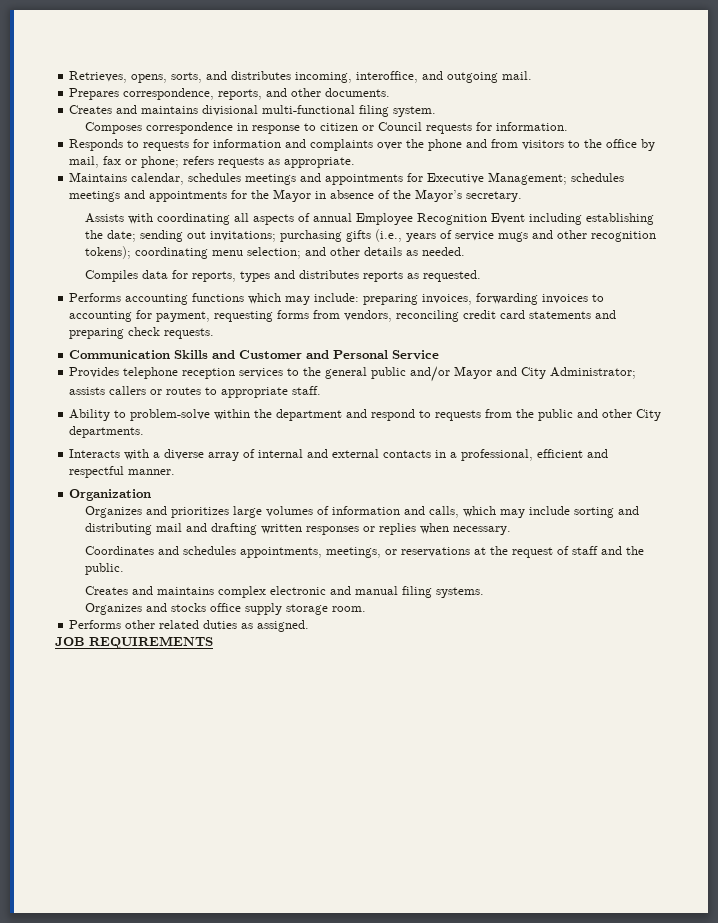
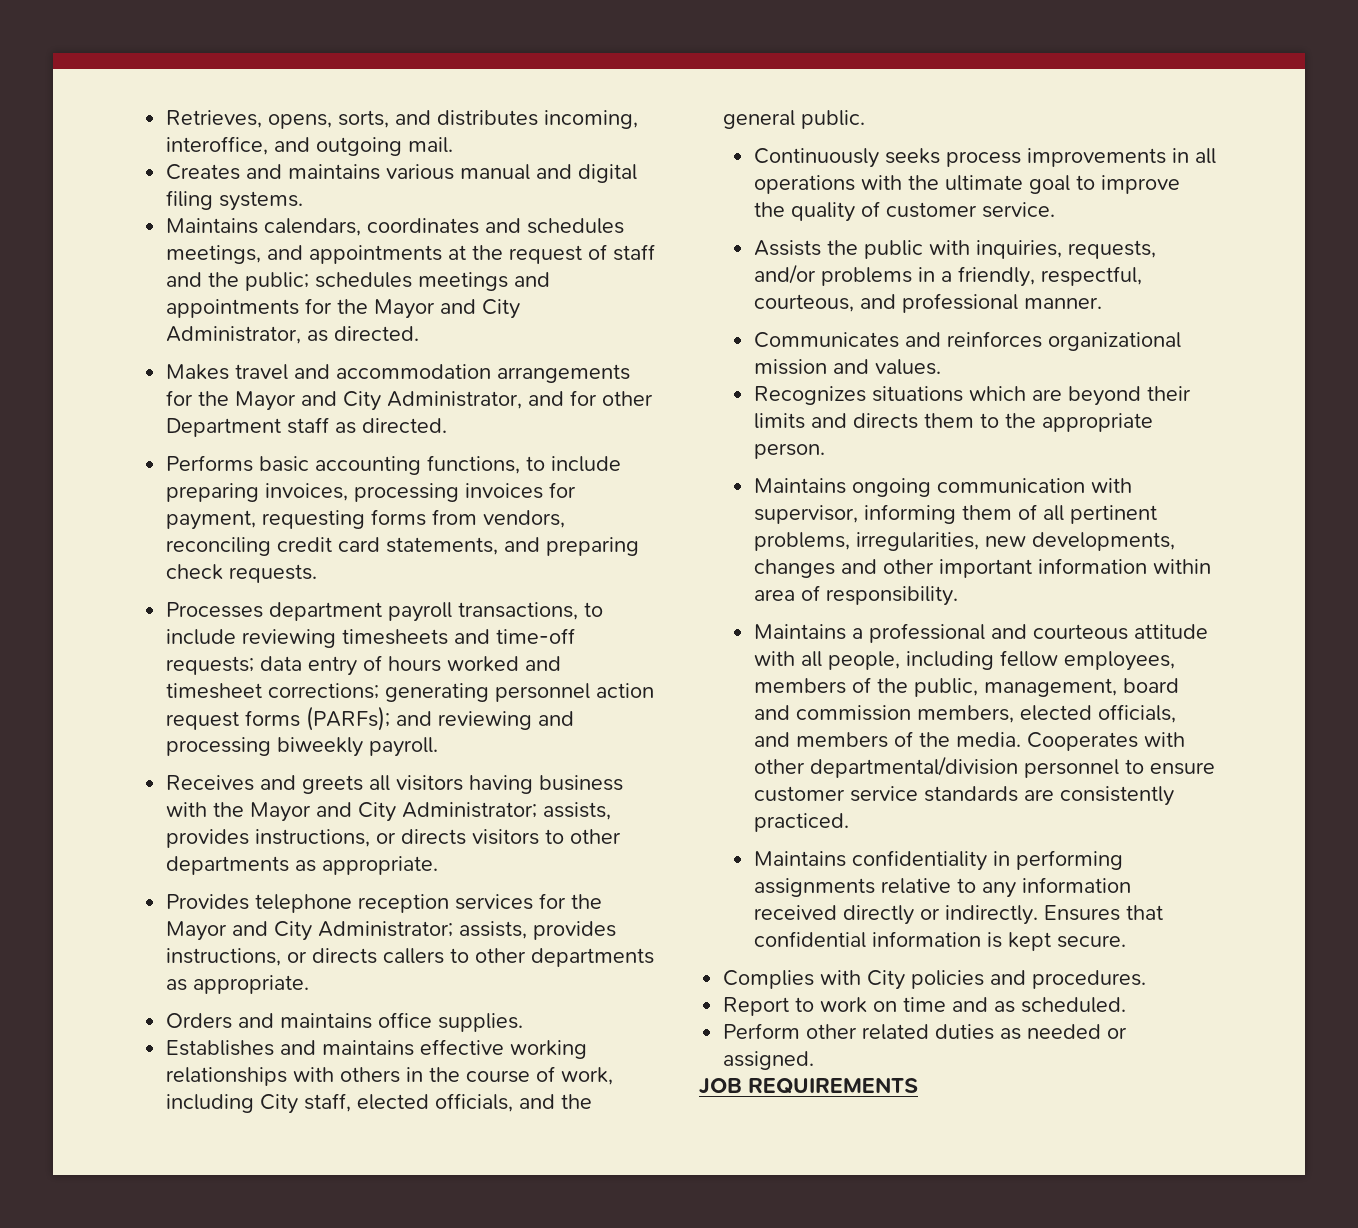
[69,88,391,100] [69,105,437,117] [85,122,569,134] [69,139,656,151] [69,156,356,168] [69,172,568,185] Prepares correspondence, reports, and other documents. // Creates and maintains divisional multi-functional filing system. // Composes correspondence in response to citizen or Council requests for information. // Responds to requests for information and complaints over the phone and from visitors to the office by mail, fax or phone; refers requests as appropriate. // Maintains calendar, schedules meetings and appointments for Executive Management; -> [166,164,638,183] [166,190,304,211] [166,218,625,236] [166,244,656,264] [166,272,310,291] Creates and maintains various manual and digital filing systems. // Maintains calendars, coordinates and schedules meetings, and appointments at the request of staff and the public;
[315,189,523,202] [85,213,655,225] [85,229,657,242] [85,246,466,259] [85,270,482,282] [69,293,605,305] [69,311,133,322] in absence of the Mayor’s secretary. // Assists with coordinating all aspects of annual Employee Recognition Event including establishing the date; sending out invitations; purchasing gifts (i.e., years of service mugs and other recognition tokens); coordinating menu selection; and other details as needed. // Compiles data for reports, types and distributes reports as requested. // Performs accounting functions which may include: preparing invoices, forwarding invoices to accounting -> [440,299,521,319] [166,326,420,344] [166,364,631,383] [166,390,654,411] [166,417,448,437] [166,455,622,475] [166,483,544,502] and City Administrator, as directed. // Makes travel and accommodation arrangements for the Mayor and City Administrator, and for other Department staff as directed. // Performs basic accounting functions, to include preparing invoices, processing invoices
[529,311,592,319] statements -> [386,537,499,555] statements,
[69,350,440,360] [69,366,637,382] [69,386,322,398] [69,409,662,421] [69,426,145,438] [69,449,609,461] [69,466,176,478] [69,489,152,501] [85,506,640,518] [85,523,512,535] [85,546,645,558] [85,563,125,575] [85,586,485,598] [85,603,367,615] [69,620,122,629] Communication Skills and Customer and Personal Service // Provides telephone reception services to the general public and/or Mayor and City Administrator; assists callers or routes to appropriate staff. // Ability to problem-solve within the department and respond to requests from the public and other City departments. // Interacts with a diverse array of internal and external contacts in a professional, efficient and respectful manner. // Organization // Organizes and prioritizes large volumes of information and calls, which may include sorting and distributing mail and drafting written responses or replies when necessary. // Coordinates and schedules appointments, meetings, or reservations at the request of staff and the public. // Creates and maintains complex electronic and manual filing systems. // Organizes and stocks office supply storage room. // Performs -> [166,602,604,622] [166,628,576,648] [166,655,562,676] [166,683,655,702] [166,706,575,731] [166,737,439,757] [166,775,624,794] [166,802,612,822] [166,829,622,848] [166,856,439,875] [166,893,603,913] [166,921,617,941] [166,948,655,967] [166,975,310,994] [166,1012,524,1032] [166,1039,588,1059] [166,1066,614,1086] [166,1093,593,1114] [723,110,866,129] [753,148,1216,168] [753,175,1180,194] [753,201,1055,222] [753,240,1156,259] [753,264,1142,287] [753,293,1102,313] [753,331,1181,351] [753,359,941,375] [753,386,1191,406] [753,413,1153,432] [753,443,825,459] [753,478,1132,497] [753,504,1157,524] [753,532,1175,551] [753,558,1211,578] [753,585,958,606] [753,623,1208,643] [753,650,1175,671] [753,677,1179,697] [753,704,1176,723] [753,731,1185,751] [753,756,1215,778] [753,786,1174,806] [753,813,849,832] [753,850,1123,871] [753,877,1131,898] [753,905,1163,925] [753,931,1126,951] [723,970,1147,990] [723,997,1127,1016] [723,1023,801,1039] Processes department payroll transactions, to include reviewing timesheets and time-off requests; data entry of hours worked and timesheet corrections; generating personnel action request forms (PARFs); and reviewing and processing biweekly payroll. // Receives and greets all visitors having business with the Mayor and City Administrator; assists, provides instructions, or directs visitors to other departments as appropriate. // Provides telephone reception services for the Mayor and City Administrator; assists, provides instructions, or directs callers to other departments as appropriate. // Orders and maintains office supplies. // Establishes and maintains effective working relationships with others in the course of work, including City staff, elected officials, and the general public. // Continuously seeks process improvements in all operations with the ultimate goal to improve the quality of customer service. // Assists the public with inquiries, requests, and/or problems in a friendly, respectful, courteous, and professional manner. // Communicates and reinforces organizational mission and values. // Recognizes situations which are beyond their limits and directs them to the appropriate person. // Maintains ongoing communication with supervisor, informing them of all pertinent problems, irregularities, new developments, changes and other important information within area of responsibility. // Maintains a professional and courteous attitude with all people, including fellow employees, members of the public, management, board and commission members, elected officials, and members of the media. Cooperates with other departmental/division personnel to ensure customer service standards are consistently practiced. // Maintains confidentiality in performing assignments relative to any information received directly or indirectly. Ensures that confidential information is kept secure. // Complies with City policies and procedures. // Report to work on time and as scheduled. // Perform
(254, 626) none -> [1027,1024,1128,1039] needed or

